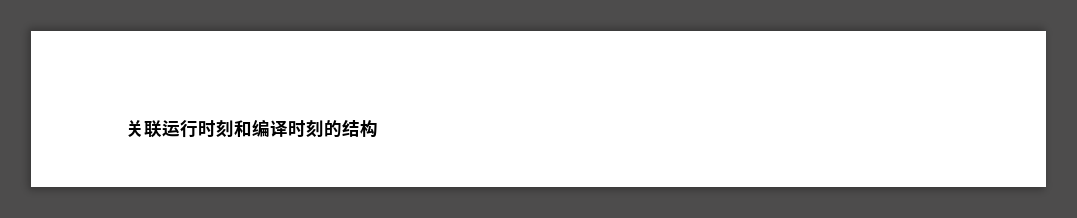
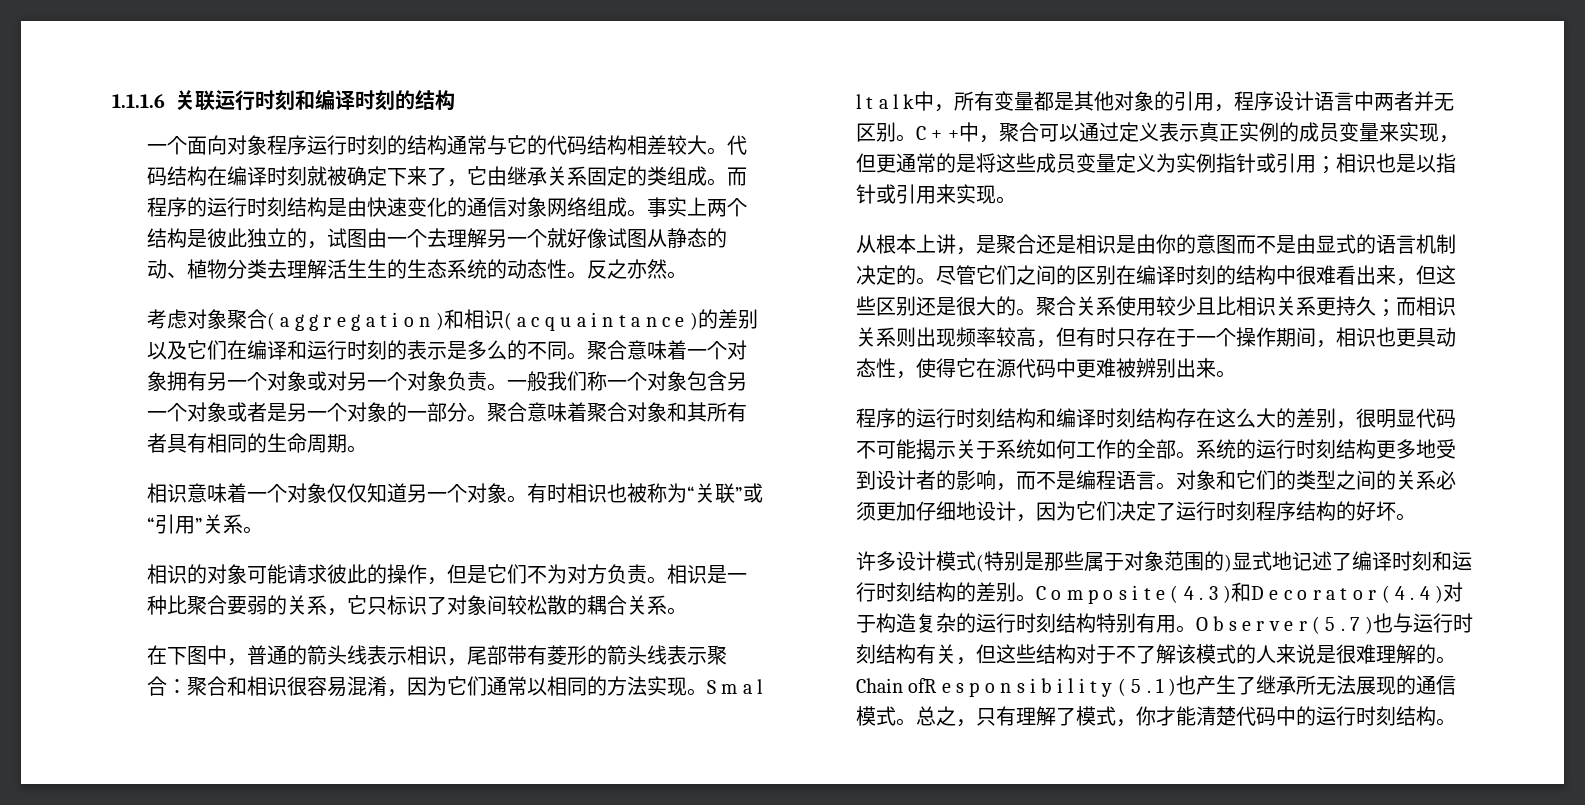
(126, 128) none -> [112,94,165,108] 1.1.1.6
(378, 129) none -> [146,135,747,155] [146,166,747,187] [146,197,747,217] [146,228,727,249] [146,259,687,279] [146,309,758,331] [146,340,747,360] [146,371,747,391] [146,402,747,422] [146,433,367,453] [146,483,763,504] [146,514,263,534] [146,564,747,585] [146,595,687,616] [146,645,727,666] [146,676,764,697] [855,91,1455,112] [855,122,1459,143] [855,153,1456,174] [855,184,1016,204] [855,234,1456,255] [855,265,1456,286] [855,296,1456,317] [855,327,1456,348] [855,358,1236,379] [855,408,1456,429] [855,439,1456,460] [855,470,1456,491] [855,501,1416,522] [855,551,1472,572] [855,582,1464,604] [855,613,1473,634] [855,644,1456,665] [855,675,1457,697] [855,706,1456,727] // 一个面向对象程序运行时刻的结构通常与它的代码结构相差较大。代码结构在编译时刻就被确定下来了，它由继承关系固定的类组成。而程序的运行时刻结构是由快速变化的通信对象网络组成。事实上两个结构是彼此独立的，试图由一个去理解另一个就好像试图从静态的动、植物分类去理解活生生的生态系统的动态性。反之亦然。 // 考虑对象聚合( a g g r e g a t i o n )和相识( a c q u a i n t a n c e )的差别以及它们在编译和运行时刻的表示是多么的不同。聚合意味着一个对象拥有另一个对象或对另一个对象负责。一般我们称一个对象包含另一个对象或者是另一个对象的一部分。聚合意味着聚合对象和其所有者具有相同的生命周期。 // 相识意味着一个对象仅仅知道另一个对象。有时相识也被称为“关联”或“引用”关系。 // 相识的对象可能请求彼此的操作，但是它们不为对方负责。相识是一种比聚合要弱的关系，它只标识了对象间较松散的耦合关系。 // 在下图中，普通的箭头线表示相识，尾部带有菱形的箭头线表示聚合：聚合和相识很容易混淆，因为它们通常以相同的方法实现。S m a l l t a l k中，所有变量都是其他对象的引用，程序设计语言中两者并无区别。C + +中，聚合可以通过定义表示真正实例的成员变量来实现，但更通常的是将这些成员变量定义为实例指针或引用；相识也是以指针或引用来实现。 // 从根本上讲，是聚合还是相识是由你的意图而不是由显式的语言机制决定的。尽管它们之间的区别在编译时刻的结构中很难看出来，但这些区别还是很大的。聚合关系使用较少且比相识关系更持久；而相识关系则出现频率较高，但有时只存在于一个操作期间，相识也更具动态性，使得它在源代码中更难被辨别出来。 // 程序的运行时刻结构和编译时刻结构存在这么大的差别，很明显代码不可能揭示关于系统如何工作的全部。系统的运行时刻结构更多地受到设计者的影响，而不是编程语言。对象和它们的类型之间的关系必须更加仔细地设计，因为它们决定了运行时刻程序结构的好坏。 // 许多设计模式(特别是那些属于对象范围的)显式地记述了编译时刻和运行时刻结构的差别。C o m p o s i t e ( 4 . 3 )和D e c o r a t o r ( 4 . 4 )对于构造复杂的运行时刻结构特别有用。O b s e r v e r ( 5 . 7 )也与运行时刻结构有关，但这些结构对于不了解该模式的人来说是很难理解的。Chain ofR e s p o n s i b i l i t y ( 5 . 1 )也产生了继承所无法展现的通信模式。总之，只有理解了模式，你才能清楚代码中的运行时刻结构。

